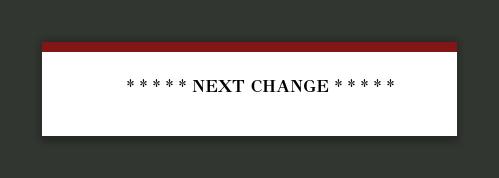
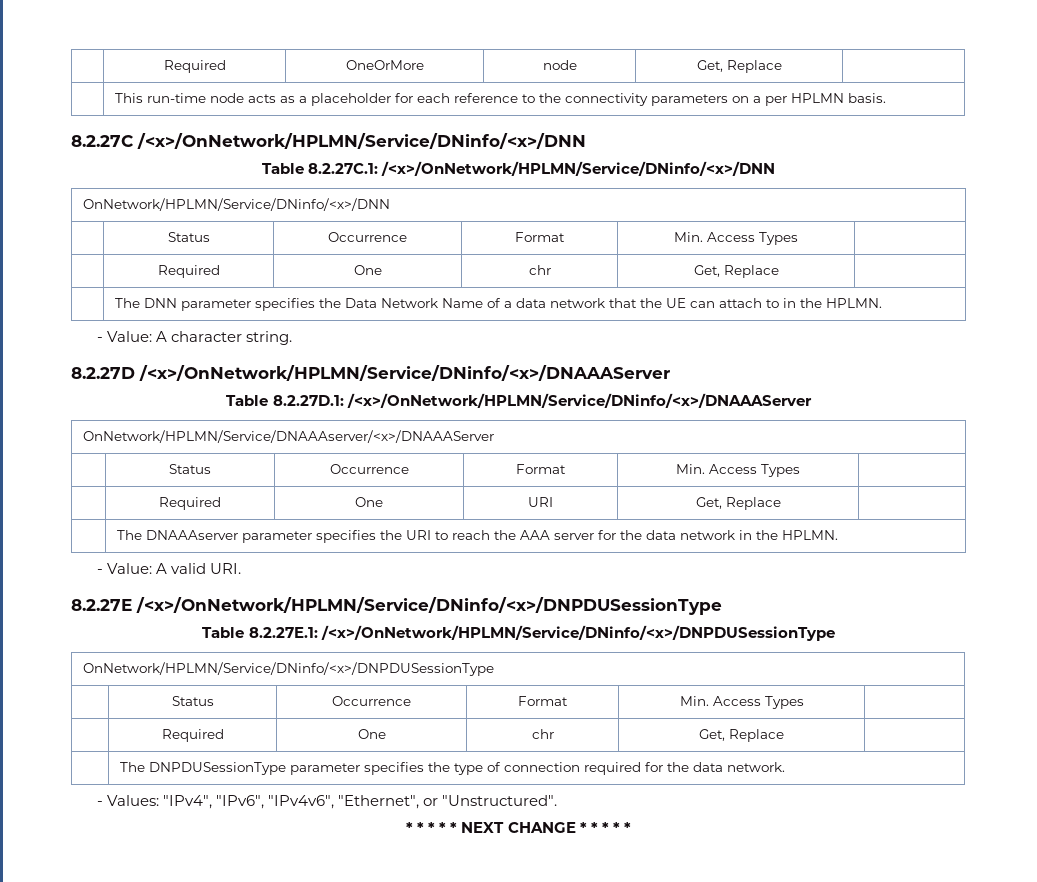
(126, 85) none -> [163,60,226,73] [345,60,424,70] [542,60,577,70] [696,60,782,73] [114,93,886,106] [71,133,586,149] [261,161,776,176] [82,198,390,211] [167,232,210,242] [328,232,407,242] [515,232,565,242] [674,232,798,245] [157,265,220,278] [353,265,382,275] [528,265,551,275] [693,265,779,278] [114,298,882,311] [96,331,292,345] [71,365,670,381] [226,393,812,408] [82,430,494,443] [169,464,211,474] [329,464,409,474] [516,464,566,474] [676,464,800,477] [159,497,221,510] [355,497,383,507] [528,497,553,507] [695,497,781,510] [116,530,838,543] [96,563,241,574] [71,597,722,615] [202,625,835,641] [82,662,494,676] [171,696,214,706] [332,696,411,706] [518,696,568,706] [679,696,804,709] [161,729,224,742] [357,729,386,739] [531,729,554,739] [699,729,784,742] [119,762,785,775] [96,795,557,809] | Required | OneOrMore | node | Get, Replace | // | This run-time node acts as a placeholder for each reference to the connectivity parameters on a per HPLMN basis. // 8.2.27C /<x>/OnNetwork/HPLMN/Service/DNinfo/<x>/DNN // Table 8.2.27C.1: /<x>/OnNetwork/HPLMN/Service/DNinfo/<x>/DNN // OnNetwork/HPLMN/Service/DNinfo/<x>/DNN // | Status | Occurrence | Format | Min. Access Types | // | Required | One | chr | Get, Replace | // | The DNN parameter specifies the Data Network Name of a data network that the UE can attach to in the HPLMN. // - Value: A character string. // 8.2.27D /<x>/OnNetwork/HPLMN/Service/DNinfo/<x>/DNAAAServer // Table 8.2.27D.1: /<x>/OnNetwork/HPLMN/Service/DNinfo/<x>/DNAAAServer // OnNetwork/HPLMN/Service/DNAAAserver/<x>/DNAAAServer // | Status | Occurrence | Format | Min. Access Types | // | Required | One | URI | Get, Replace | // | The DNAAAserver parameter specifies the URI to reach the AAA server for the data network in the HPLMN. // - Value: A valid URI. // 8.2.27E /<x>/OnNetwork/HPLMN/Service/DNinfo/<x>/DNPDUSessionType // Table 8.2.27E.1: /<x>/OnNetwork/HPLMN/Service/DNinfo/<x>/DNPDUSessionType // OnNetwork/HPLMN/Service/DNinfo/<x>/DNPDUSessionType // | Status | Occurrence | Format | Min. Access Types | // | Required | One | chr | Get, Replace | // | The DNPDUSessionType parameter specifies the type of connection required for the data network. // - Values: "IPv4", "IPv6", "IPv4v6", "Ethernet", or "Unstructured". //

